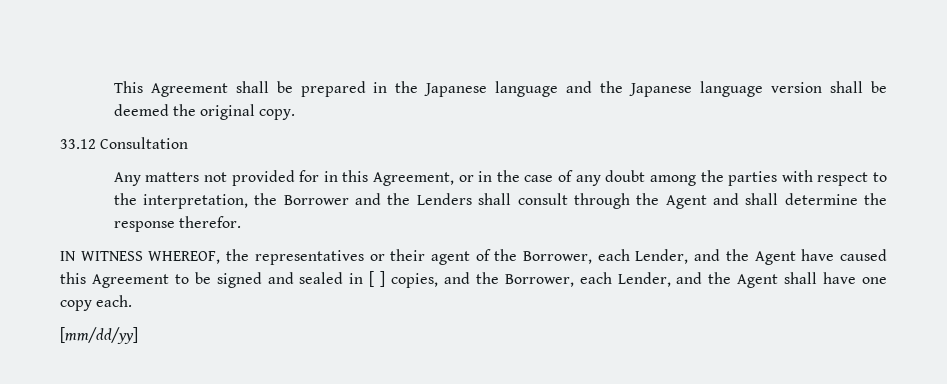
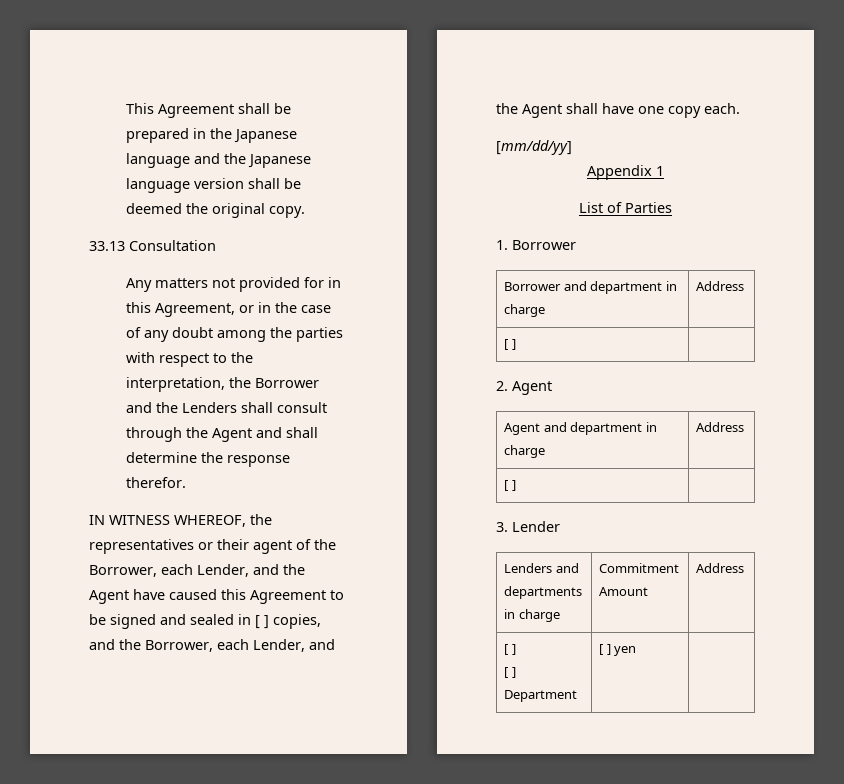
[60,139,96,149] 33.12 -> [89,241,125,251] 33.13
(138, 335) none -> [587,165,664,180] [579,202,672,213] [496,240,576,250] [504,281,677,294] [504,304,546,317] [696,281,745,291] [504,339,516,350] [496,381,552,395] [504,422,657,435] [504,445,546,458] [696,422,745,432] [504,480,516,491] [496,521,560,532] [504,563,579,573] [504,586,583,599] [504,609,560,622] [599,563,680,573] [599,587,649,596] [696,563,745,573] [504,644,516,655] [504,667,516,678] [504,690,578,702] [599,644,637,656] // Appendix 1 // List of Parties // 1. Borrower // Borrower and department in charge | Address // [ ] | // 2. Agent // Agent and department in charge | Address // [ ] | // 3. Lender // Lenders and departments in charge | Commitment Amount | Address // [ ] // [ ] Department | [ ] yen |

